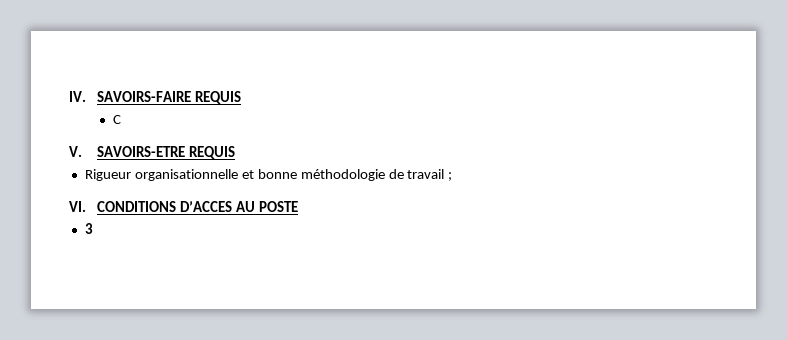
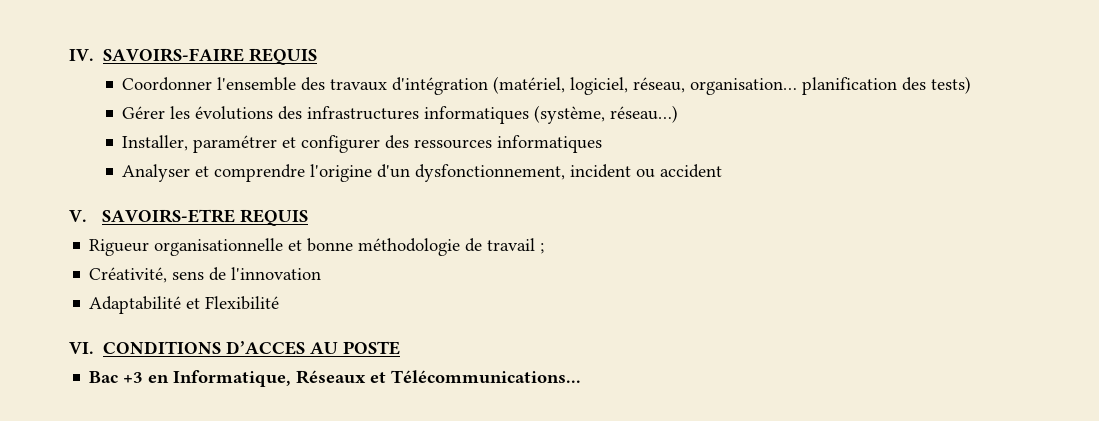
[113,115,122,124] C -> [122,76,972,95] [122,105,679,124] [122,135,603,153] [122,164,723,182] Coordonner l'ensemble des travaux d'intégration (matériel, logiciel, réseau, organisation… planification des tests) // Gérer les évolutions des infrastructures informatiques (système, réseau…) // Installer, paramétrer et configurer des ressources informatiques // Analyser et comprendre l'origine d'un dysfonctionnement, incident ou accident
(453, 176) none -> [89,267,322,283] [89,296,280,314] // Créativité, sens de l'innovation // Adaptabilité et Flexibilité
[84,223,93,234] 3 -> [89,370,582,387] Bac +3 en Informatique, Réseaux et Télécommunications...

